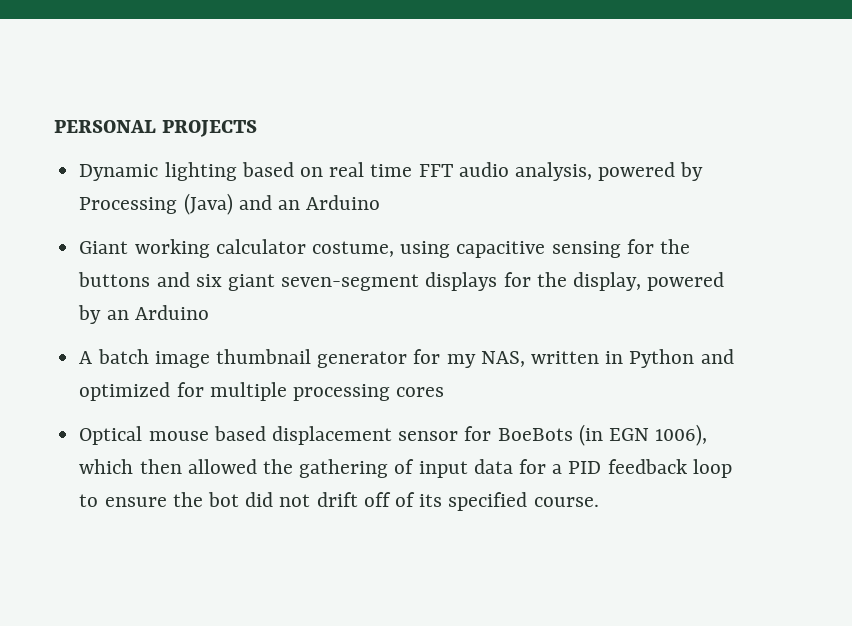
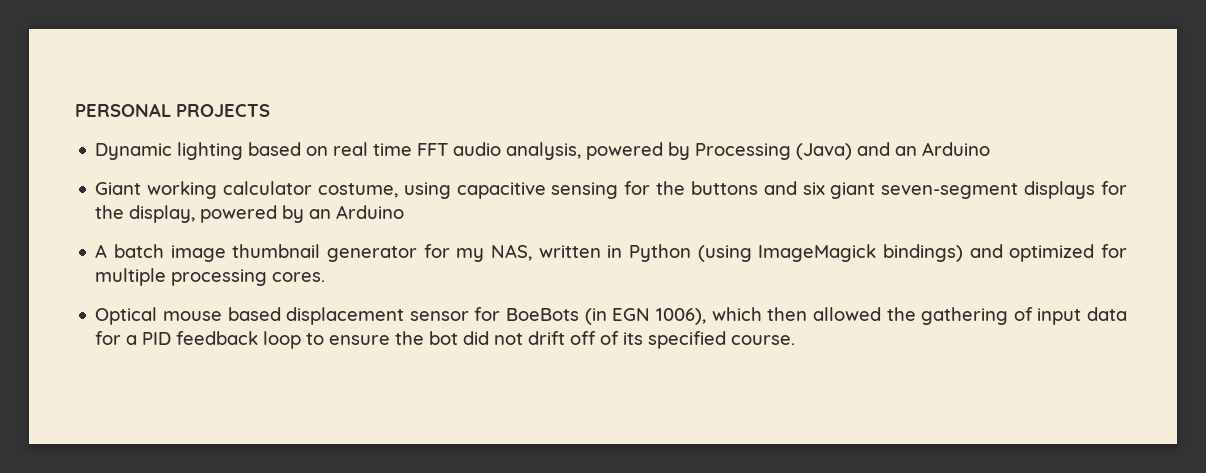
(695, 358) none -> [697,244,964,262] (using ImageMagick bindings)
[396,387,445,397] cores -> [272,272,326,282] cores.

